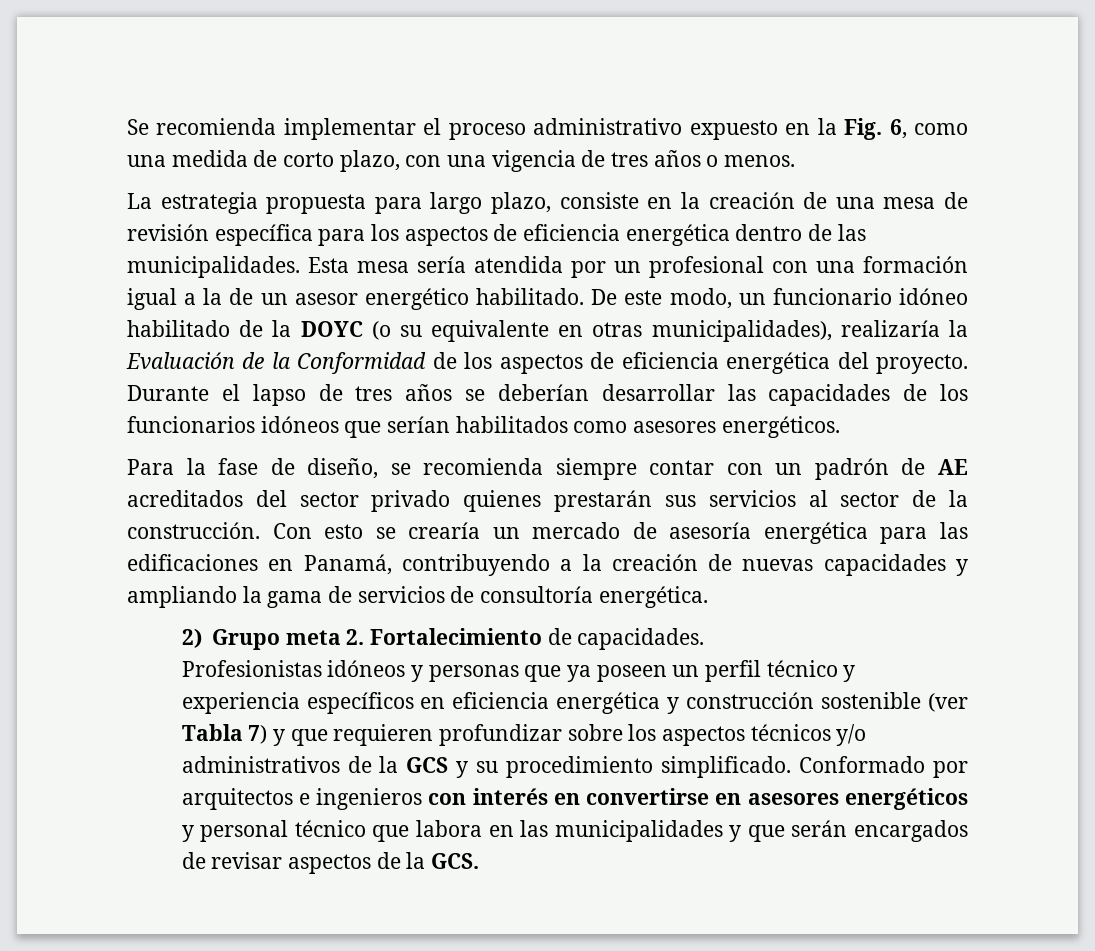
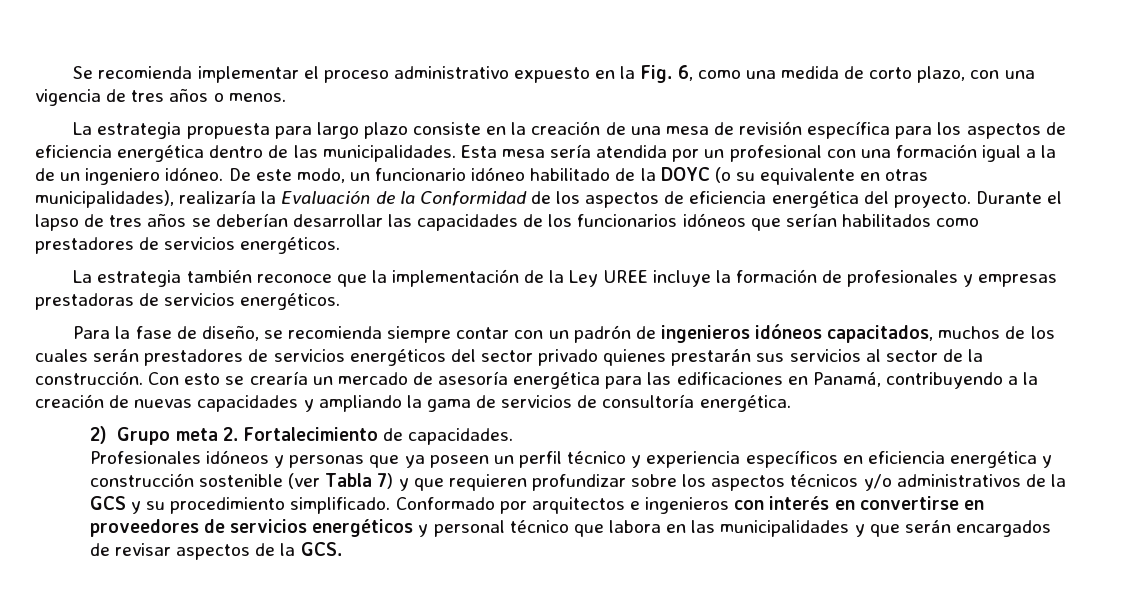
[491,192,552,214] plazo, -> [363,122,408,139] plazo
[294,288,585,310] asesor energético habilitado. -> [85,167,224,185] ingeniero idóneo.
[633,421,717,433] asesores -> [35,237,341,254] [73,269,1058,287] [35,293,236,310] prestadores de servicios energéticos. // La estrategia también reconoce que la implementación de la Ley UREE incluye la formación de profesionales y empresas prestadoras de servicios
[938,459,968,475] [127,490,243,507] AE acreditados -> [660,324,1055,343] [35,349,446,366] ingenieros idóneos capacitados, muchos de los cuales serán prestadores de servicios energéticos
[181,660,322,677] Profesionistas -> [89,451,201,464] Profesionales
[747,793,839,805] asesores -> [89,519,308,537] proveedores de servicios

